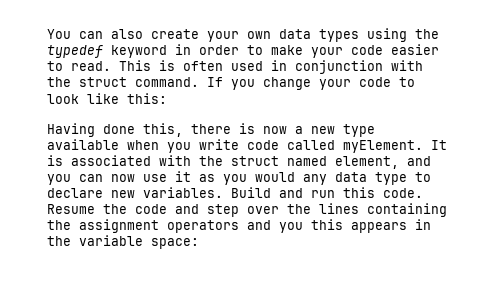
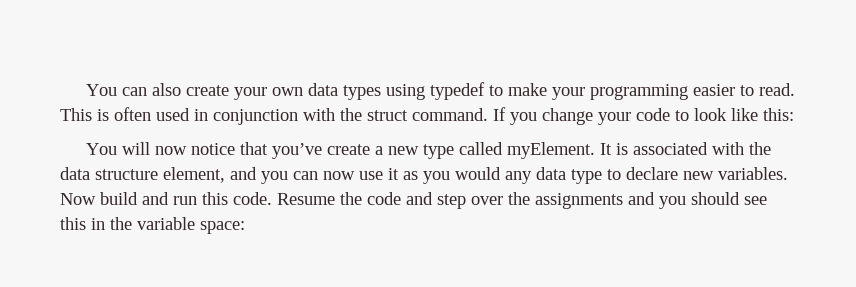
[415,29,439,39] [47,44,239,58] the typedef keyword in order -> [430,82,486,100] typedef
[351,45,383,55] code -> [590,84,689,100] programming
[47,123,375,137] [47,139,279,153] Having done this, there is now a new type available when you write code -> [86,142,455,159] You will now notice that you’ve create a new type
[231,156,327,166] struct named -> [60,167,158,180] data structure
[231,187,271,198] Build -> [60,192,138,205] Now build
[319,203,447,217] [47,219,407,233] lines containing the assignment operators and you this appears -> [535,192,767,209] [60,217,86,230] assignments and you should see this

